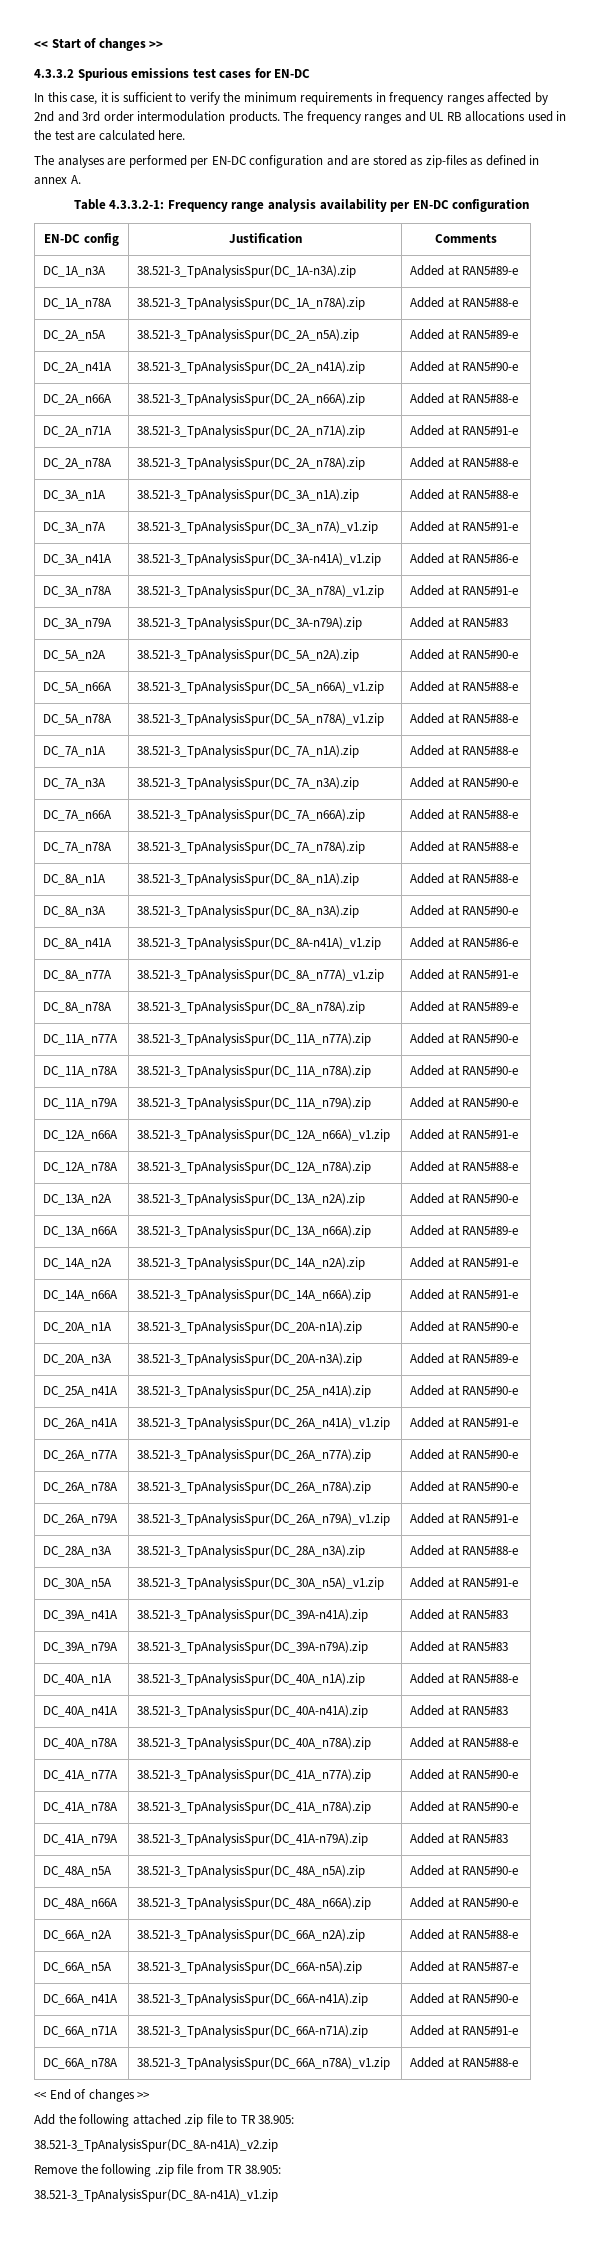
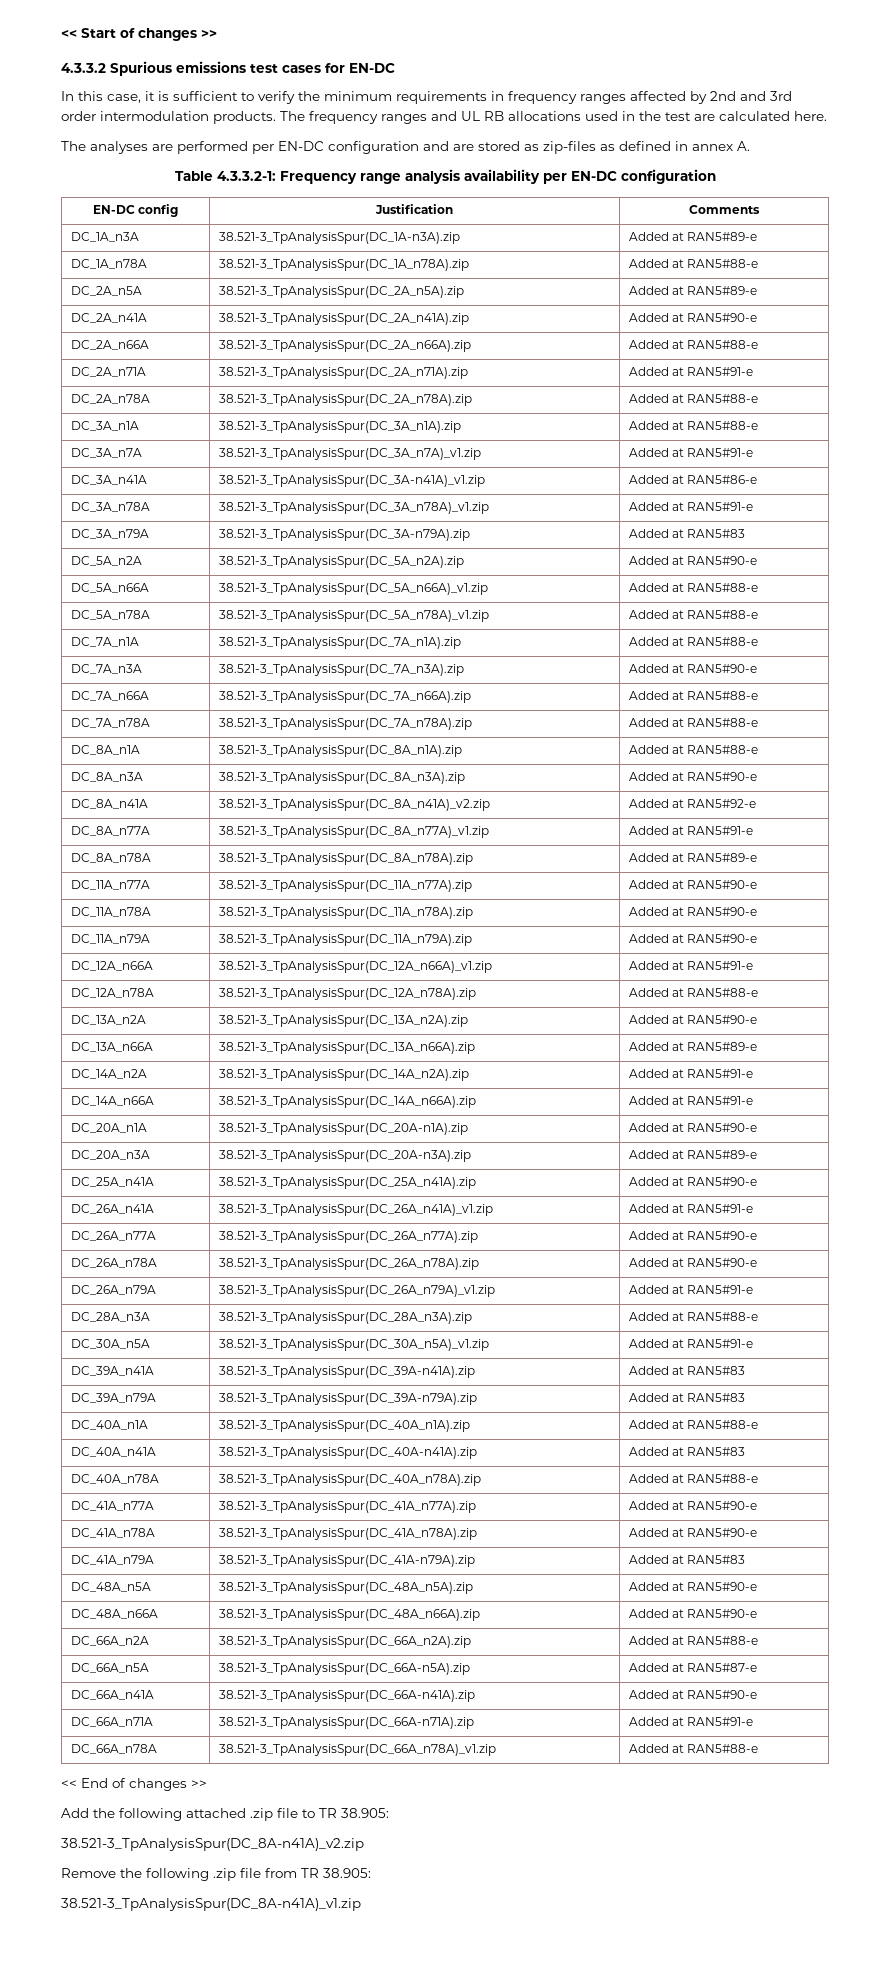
[137,937,382,950] [410,937,519,948] 38.521-3_TpAnalysisSpur(DC_8A-n41A)_v1.zip | Added at RAN5#86-e -> [218,799,490,811] [628,799,757,808] 38.521-3_TpAnalysisSpur(DC_8A_n41A)_v2.zip | Added at RAN5#92-e

